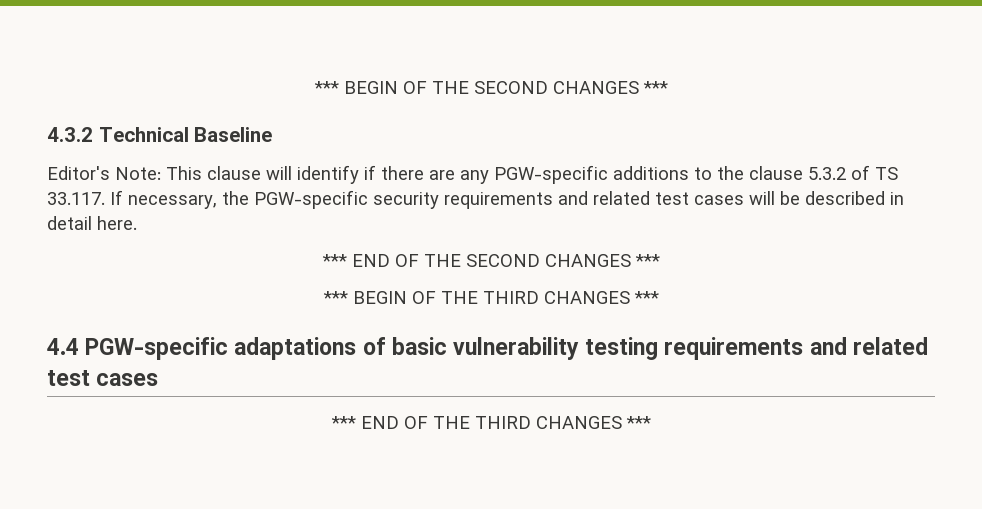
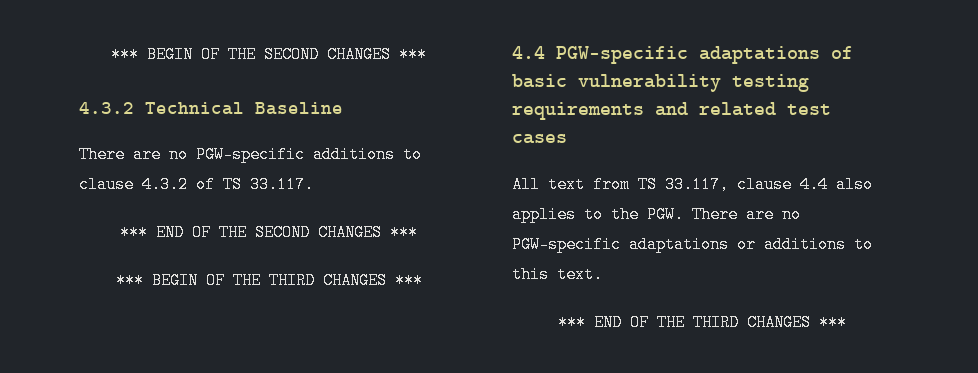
[47,165,898,184] [47,190,904,209] [47,216,137,230] Editor's Note: This clause will identify if there are any PGW-specific additions to the clause 5.3.2 of TS 33.117. If necessary, the PGW-specific security requirements and related test cases will be described in detail here. -> [79,146,422,163] [79,176,314,193] There are no PGW-specific additions to clause 4.3.2 of TS 33.117.
(159, 379) none -> [512,176,873,193] [512,206,801,223] [512,236,873,253] [512,266,603,283] // All text from TS 33.117, clause 4.4 also applies to the PGW. There are no PGW-specific adaptations or additions to this text.

